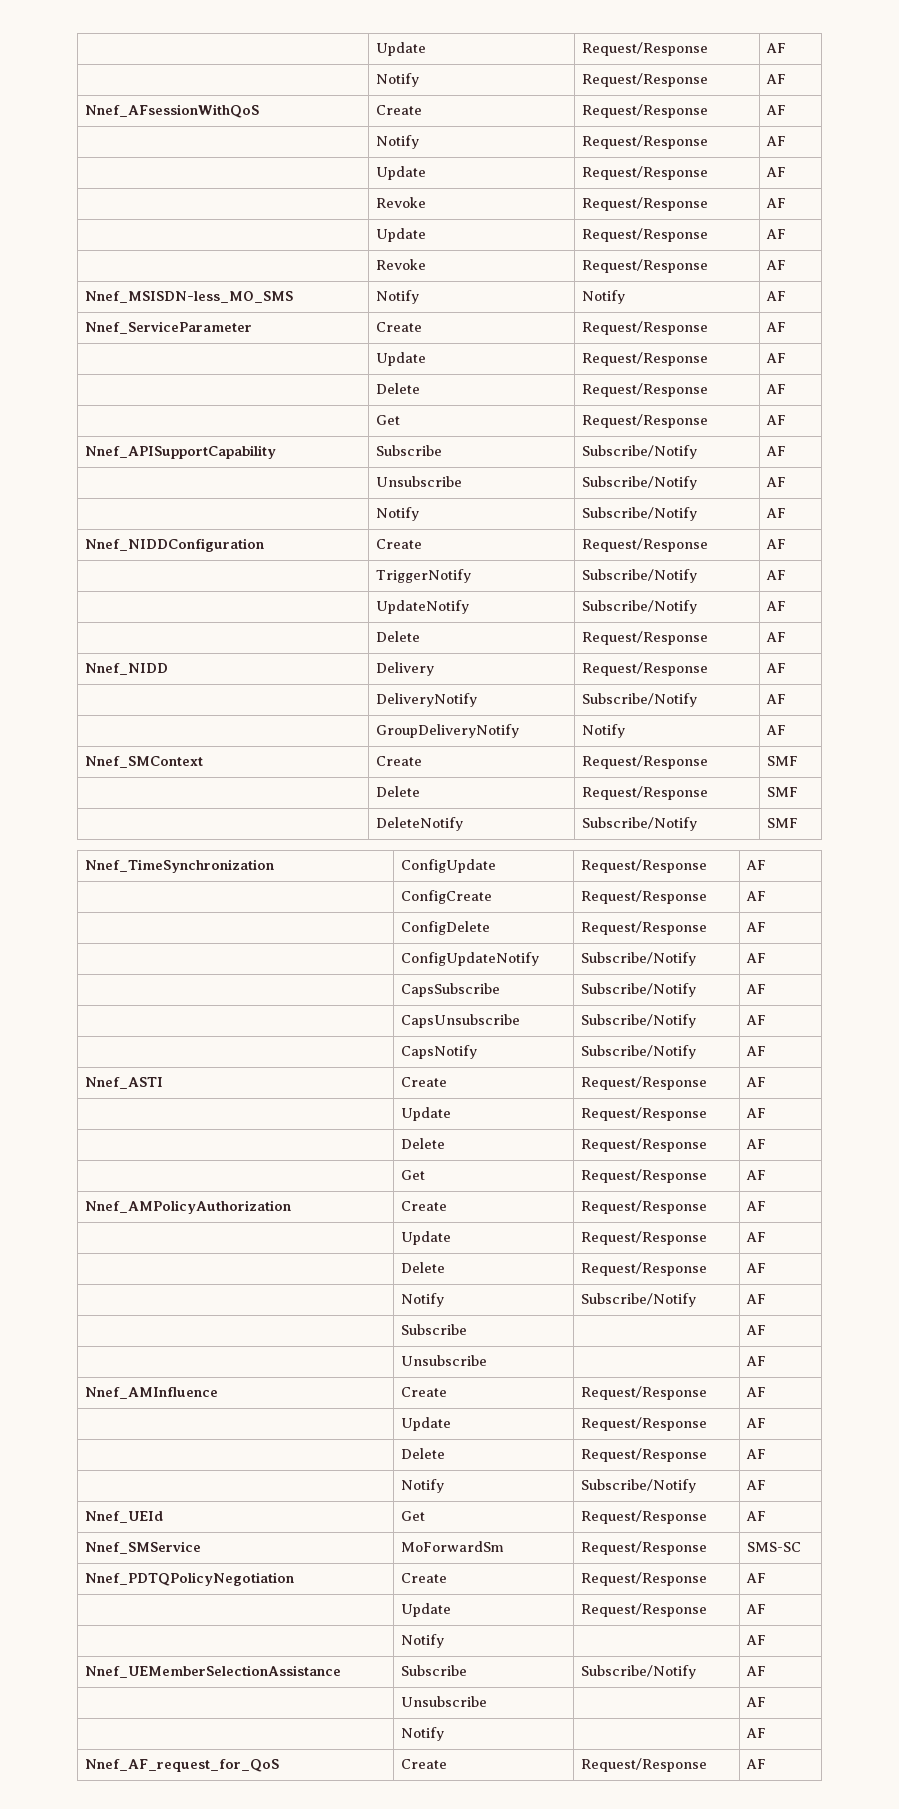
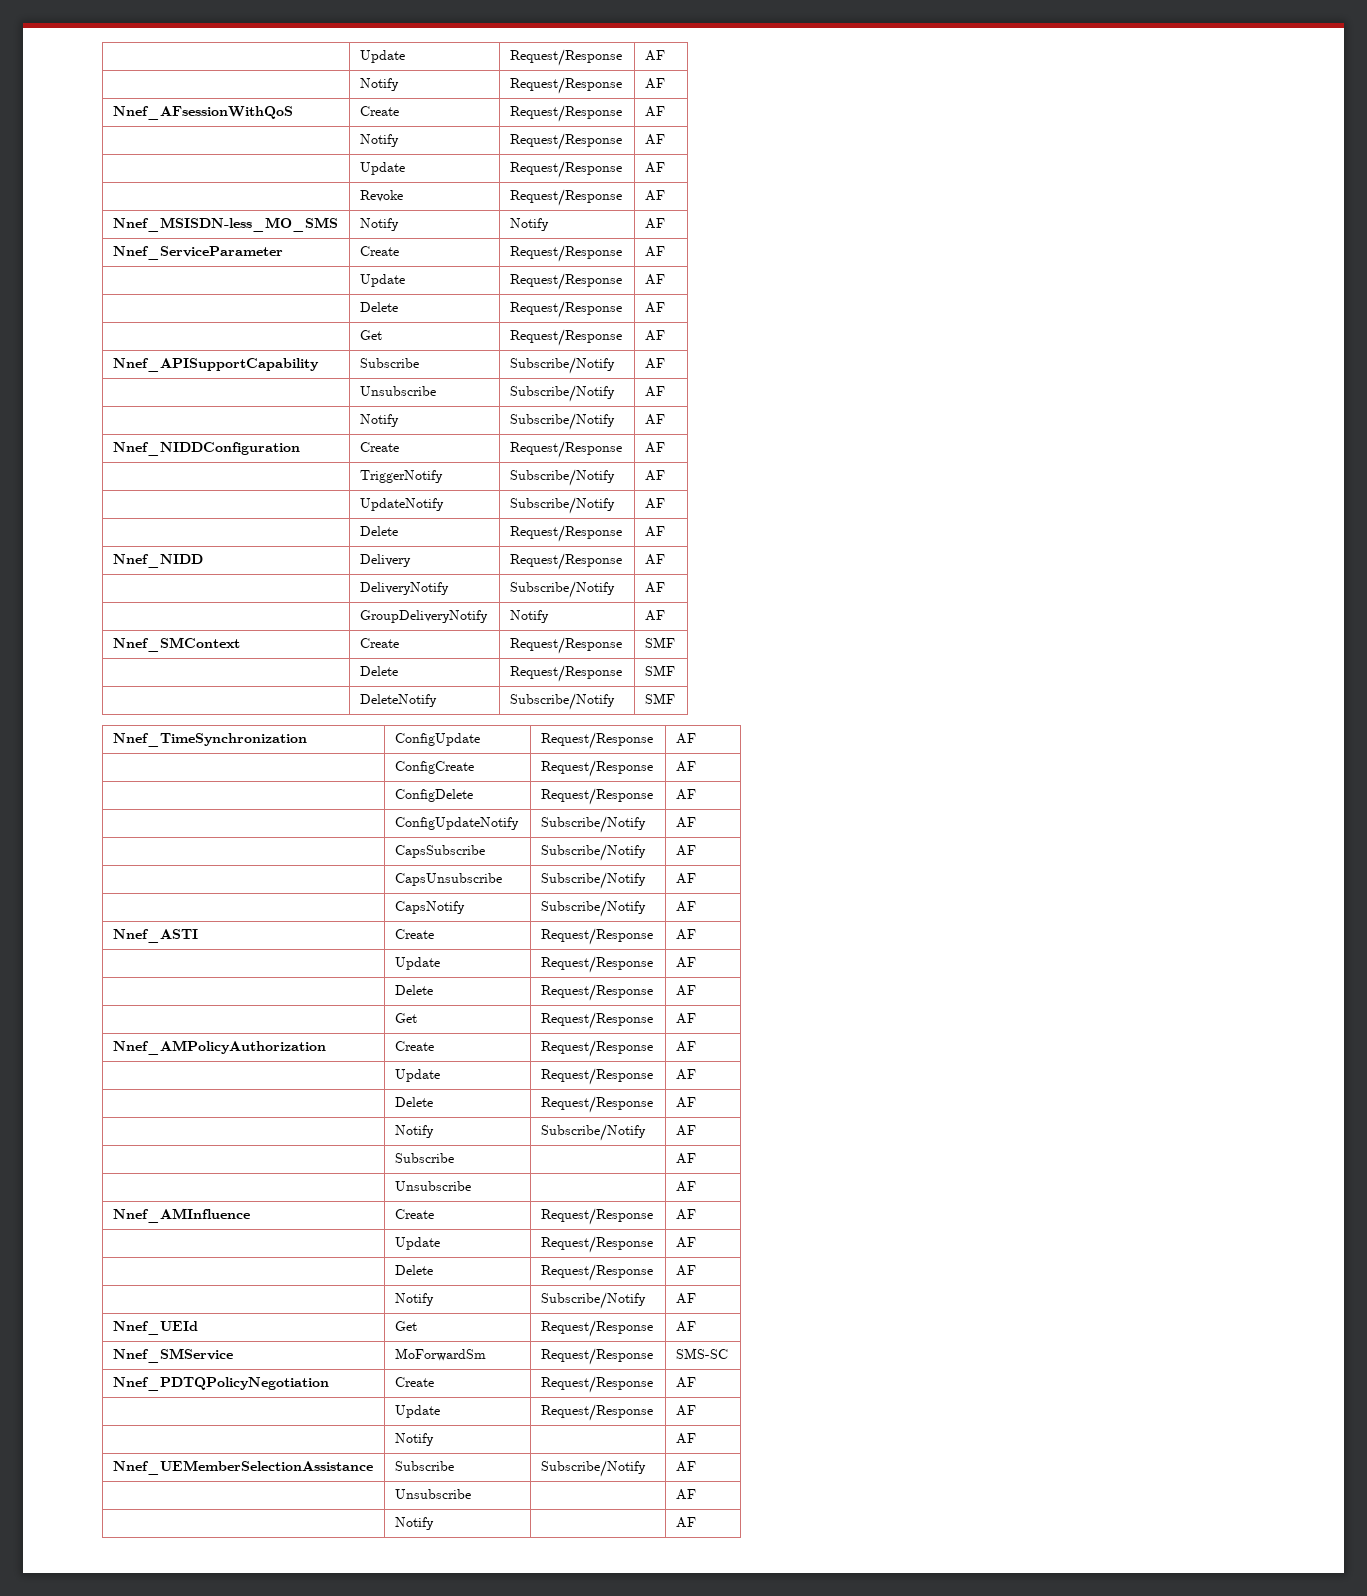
[375,228,426,242] [581,228,708,242] [765,229,786,239] [375,259,426,270] [581,259,708,273] [765,260,786,270] // | Update | Request/Response | AF // | Revoke | Request/Response | AF -> (665, 195) none
[84,1759,279,1772] [400,1759,447,1769] [580,1758,707,1772] [745,1759,766,1769] // Nnef_AF_request_for_QoS | Create | Request/Response | AF -> (696, 1522) none

